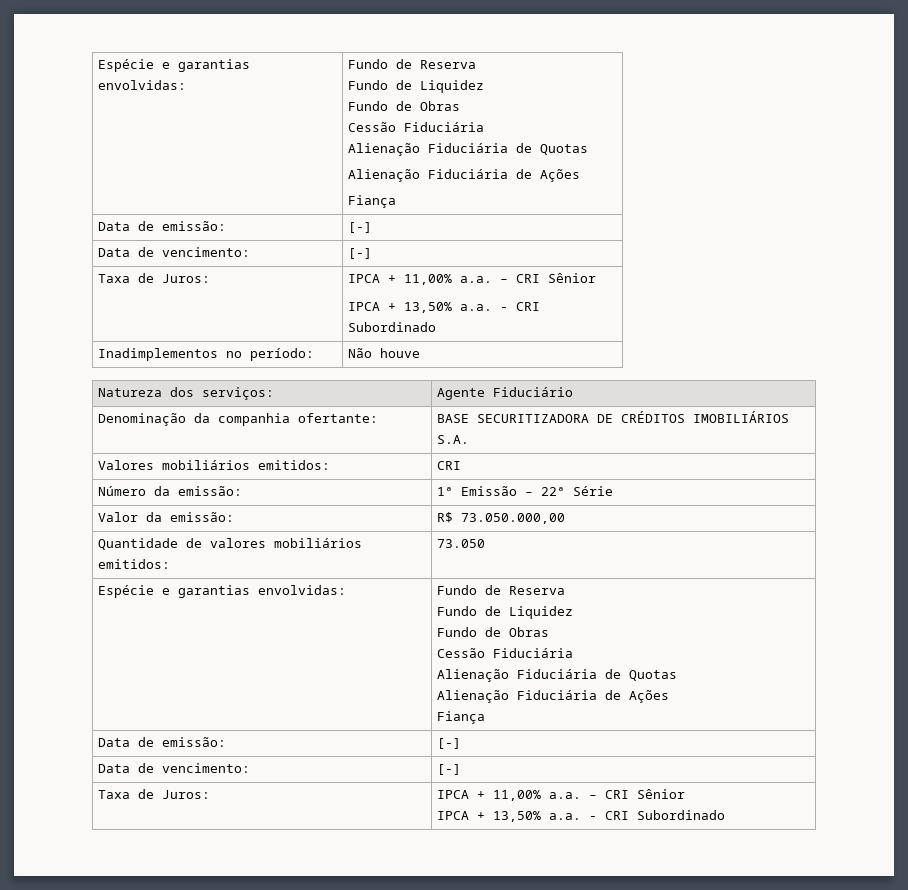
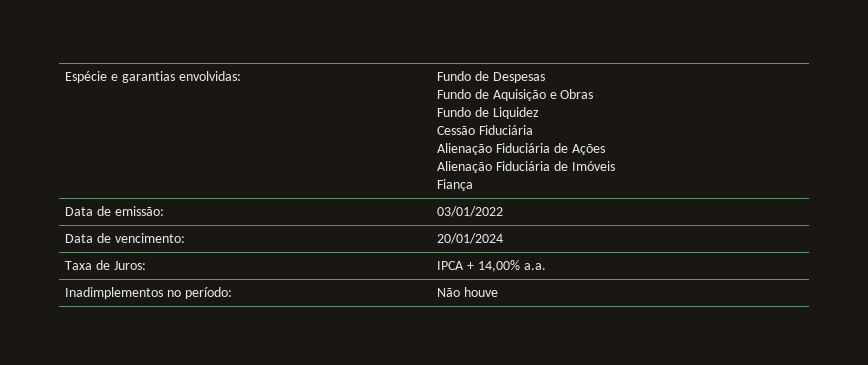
[97,59,250,72] [97,80,186,90] [347,59,476,69] [347,80,484,93] [347,101,460,111] [347,122,484,132] [347,143,588,156] [347,169,580,182] [347,195,396,208] [97,221,226,231] [347,222,372,233] [97,247,250,257] [347,248,372,259] [97,273,210,283] [347,273,596,285] [347,302,540,313] [347,322,436,332] Espécie e garantias envolvidas: | Fundo de Reserva // Fundo de Liquidez // Fundo de Obras // Cessão Fiduciária // Alienação Fiduciária de Quotas // Alienação Fiduciária de Ações // Fiança // Data de emissão: | [-] // Data de vencimento: | [-] // Taxa de Juros: | IPCA + 11,00% a.a. – CRI Sênior // IPCA + 13,50% a.a. - CRI Subordinado -> [65,71,241,83] [437,71,545,83] [437,89,594,101] [437,107,539,119] [437,125,534,135] [437,143,605,155] [437,161,615,173] [437,179,474,191] [65,206,164,216] [437,206,504,217] [65,233,185,243] [437,233,504,244] [65,260,146,270] [437,260,546,272] Espécie e garantias envolvidas: | Fundo de Despesas // Fundo de Aquisição e Obras // Fundo de Liquidez // Cessão Fiduciária // Alienação Fiduciária de Ações // Alienação Fiduciária de Imóveis // Fiança // Data de emissão: | 03/01/2022 // Data de vencimento: | 20/01/2024 // Taxa de Juros: | IPCA + 14,00% a.a.
[97,387,274,400] [436,387,573,400] [97,413,378,426] [436,411,789,423] [436,435,469,444] [97,460,330,470] [436,461,461,470] [97,486,242,496] [436,486,613,496] [97,512,234,522] [436,512,565,524] [97,538,362,550] [97,559,170,569] [436,539,485,548] [97,585,346,598] [436,585,565,595] [436,606,573,619] [436,627,549,637] [436,648,573,658] [436,669,677,682] [436,690,669,703] [436,711,485,724] [97,737,226,747] [436,738,461,749] [97,763,250,773] [436,764,461,775] [97,789,210,799] [436,789,685,801] [436,810,725,822] // Natureza dos serviços: | Agente Fiduciário // Denominação da companhia ofertante: | BASE SECURITIZADORA DE CRÉDITOS IMOBILIÁRIOS S.A. // Valores mobiliários emitidos: | CRI // Número da emissão: | 1ª Emissão – 22ª Série // Valor da emissão: | R$ 73.050.000,00 // Quantidade de valores mobiliários emitidos: | 73.050 // Espécie e garantias envolvidas: | Fundo de Reserva // Fundo de Liquidez // Fundo de Obras // Cessão Fiduciária // Alienação Fiduciária de Quotas // Alienação Fiduciária de Ações // Fiança // Data de emissão: | [-] // Data de vencimento: | [-] // Taxa de Juros: | IPCA + 11,00% a.a. – CRI Sênior // IPCA + 13,50% a.a. - CRI Subordinado -> (499, 292) none

